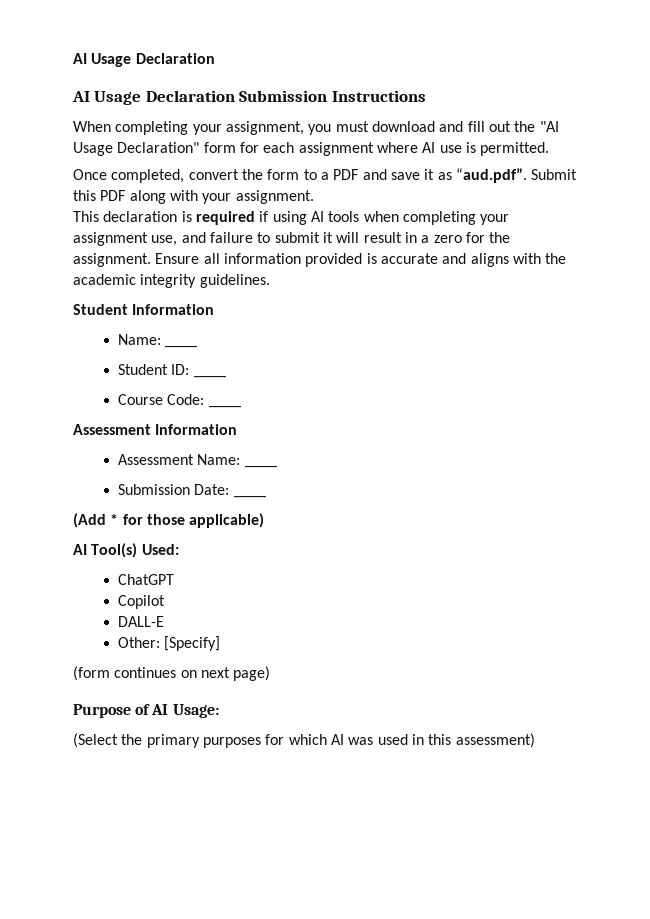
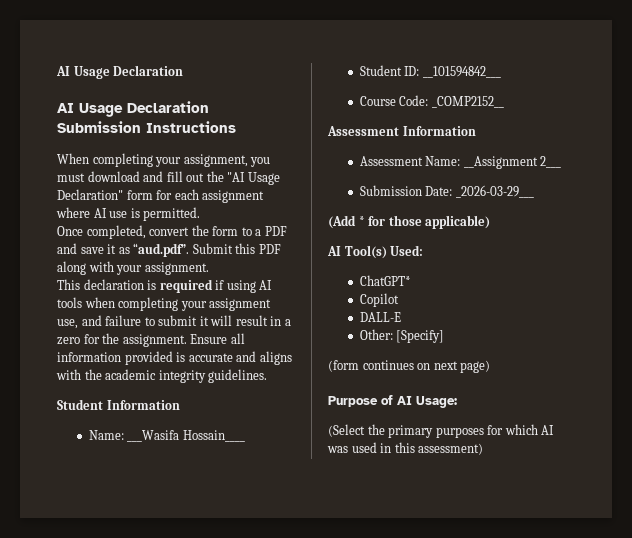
[165,345,198,348] ____ -> [127,430,245,442] ___Wasifa Hossain____
[193,375,226,378] ____ -> [422,66,501,78] __101594842___
[208,405,241,408] ____ -> [431,96,504,108] _COMP2152__
[244,465,277,468] ____ -> [463,156,562,169] __Assignment 2___
[233,495,266,498] ____ -> [455,185,534,198] _2026-03-29___
[118,574,175,585] ChatGPT -> [359,275,411,286] ChatGPT*

